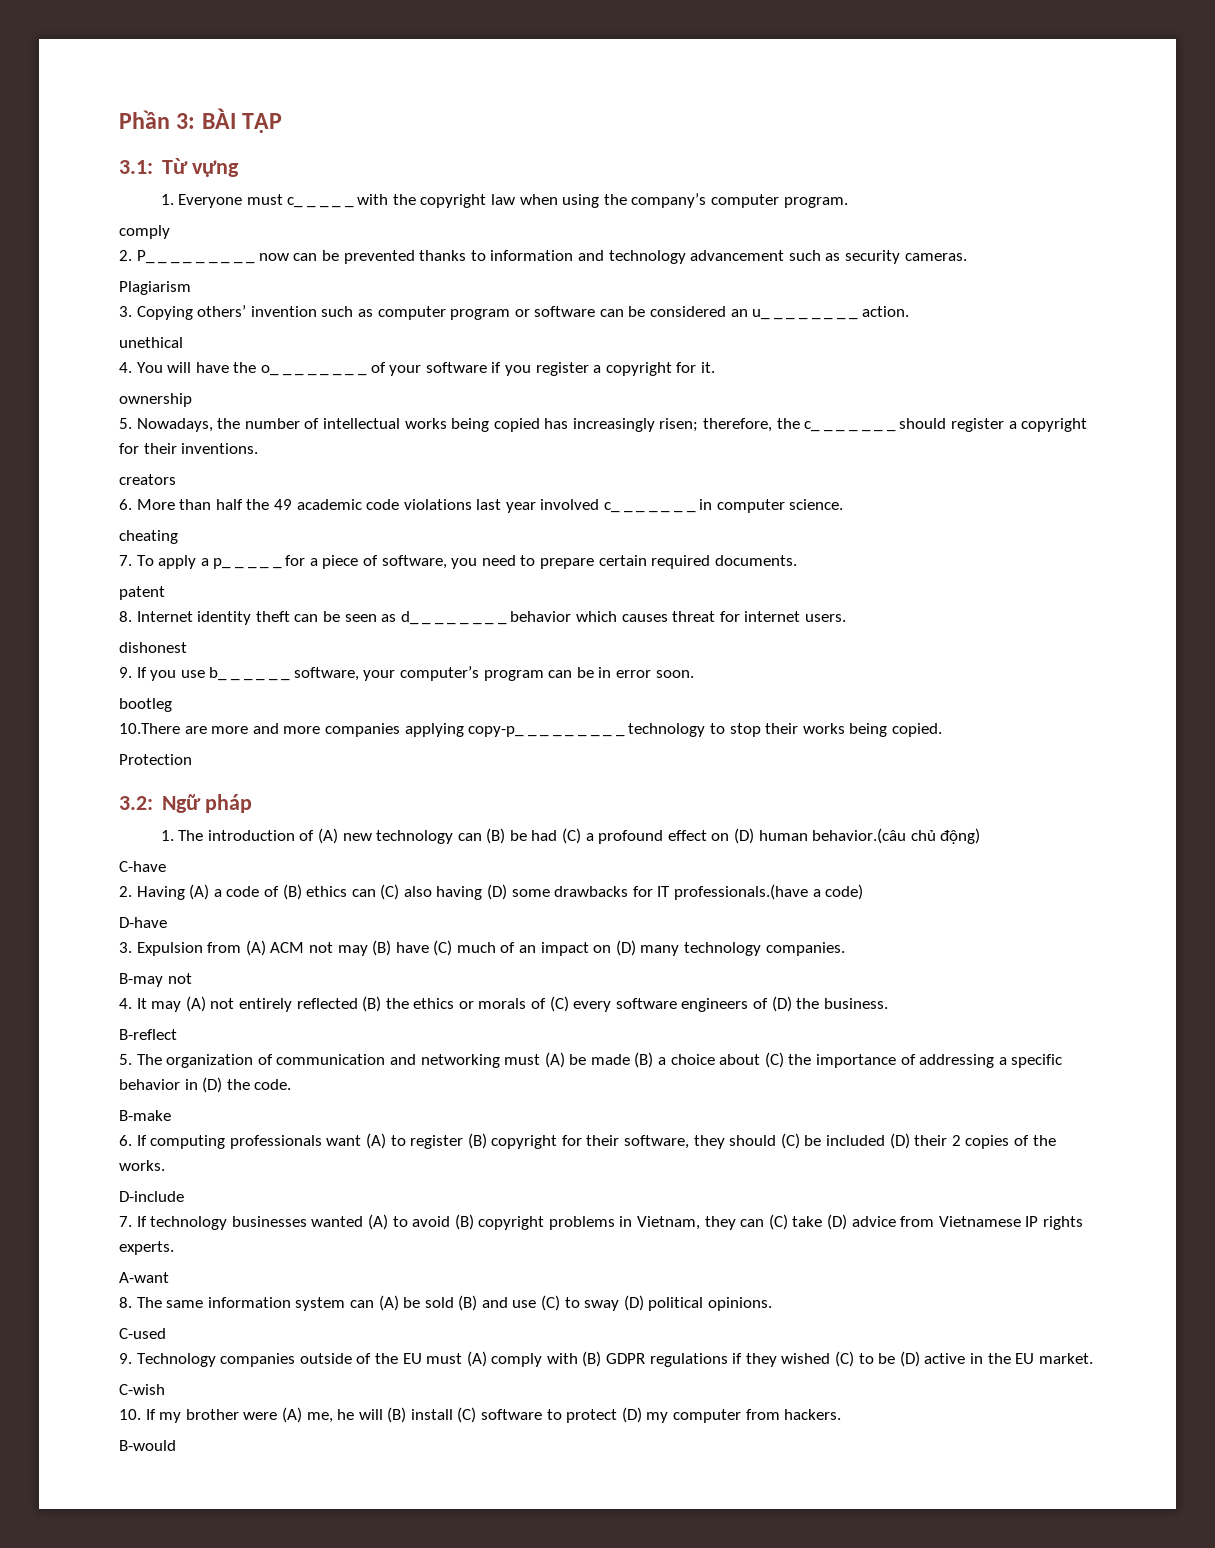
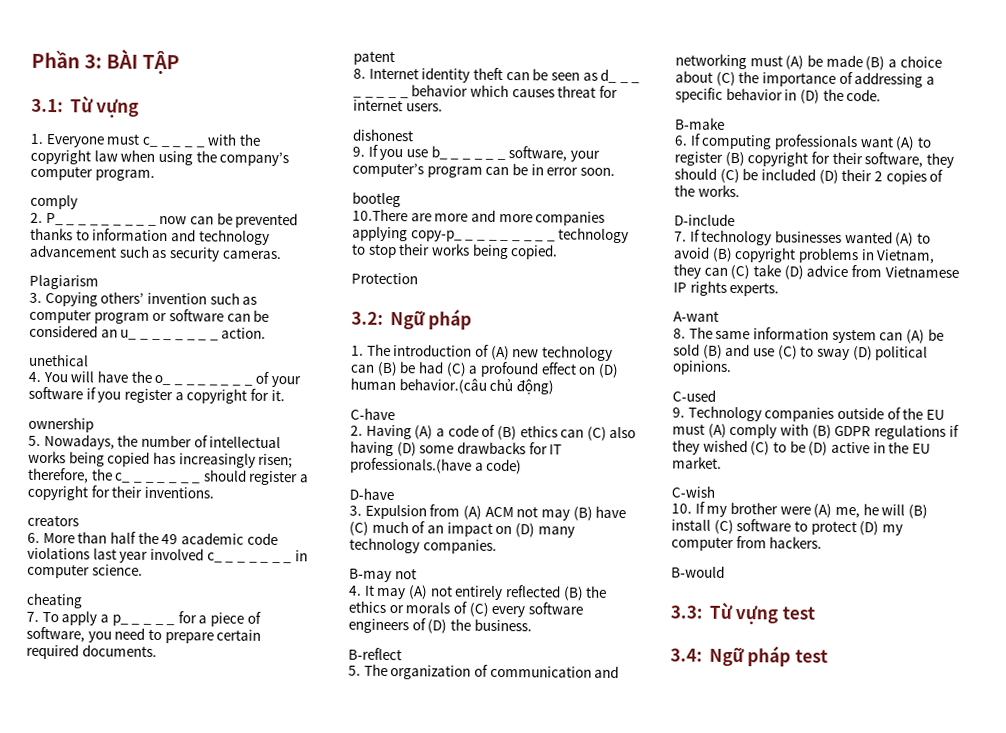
(176, 1445) none -> [670,601,815,625] [670,646,828,667] // 3.3: Từ vựng test // 3.4: Ngữ pháp test

